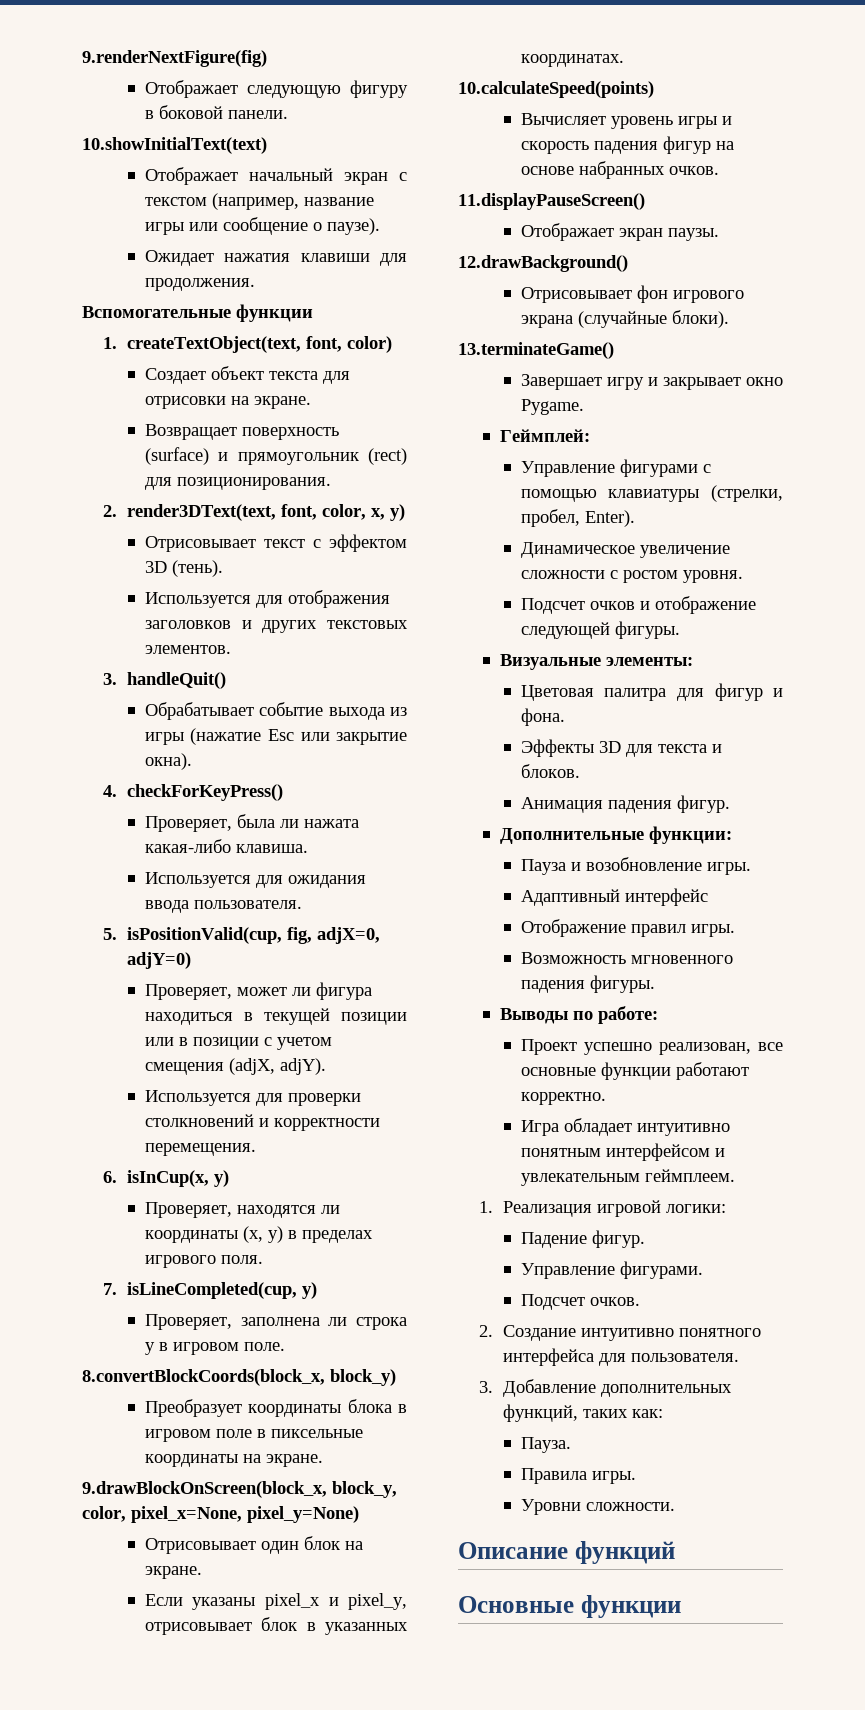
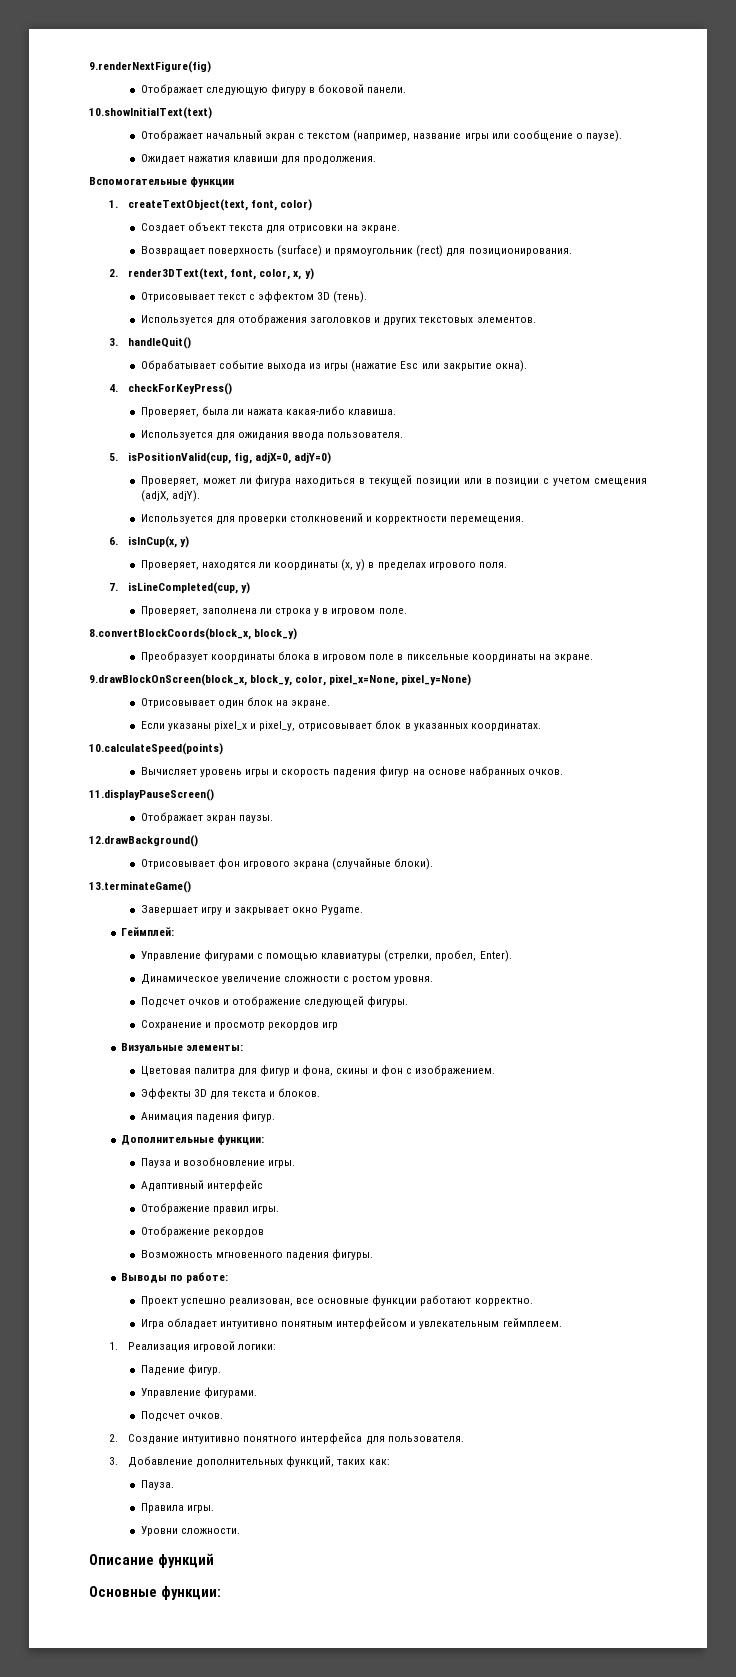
(680, 630) none -> [140,1020,339,1031] // Сохранение и просмотр рекордов игр
[520,708,565,726] фона. -> [302,1065,495,1076] фона, скины и фон с изображением.
(735, 930) none -> [140,1226,264,1238] // Отображение рекордов
[580,1595,681,1618] функции -> [160,1586,221,1600] функции:

